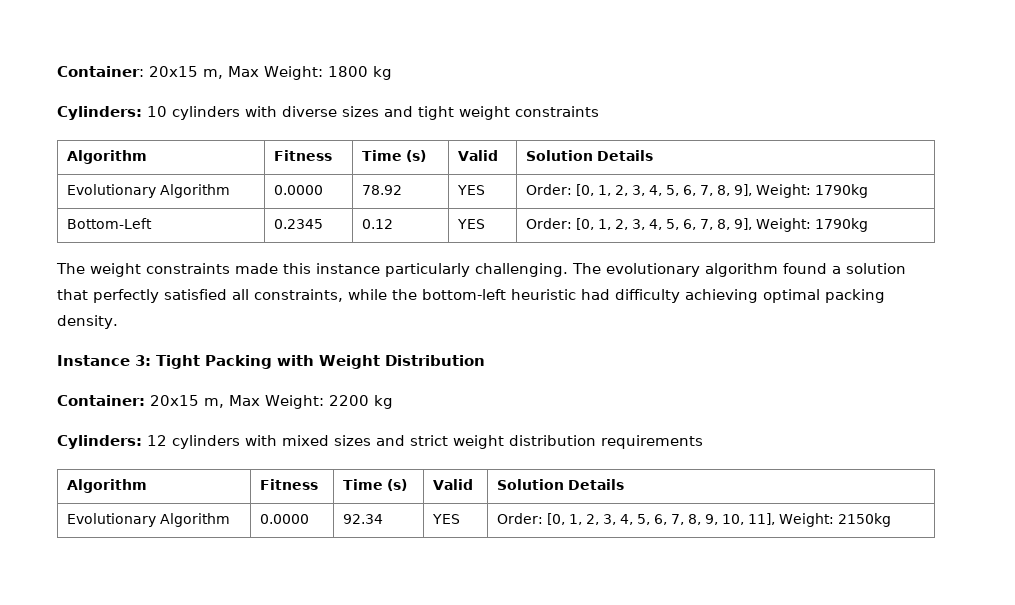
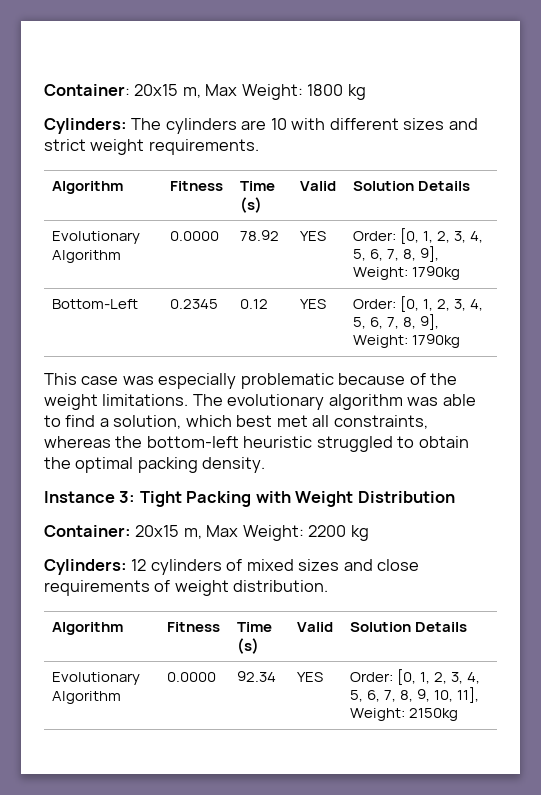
[147,106,599,120] 10 cylinders with diverse sizes and tight weight constraints -> [131,118,478,134] [44,139,259,155] The cylinders are 10 with different sizes and strict weight requirements.
[56,263,906,277] [57,289,227,303] The weight constraints made this instance particularly challenging. The evolutionary algorithm found a solution that perfectly satisfied -> [44,373,458,389] [44,394,476,410] [44,415,308,429] This case was especially problematic because of the weight limitations. The evolutionary algorithm was able to find a solution, which best met
[348,289,387,300] while -> [44,436,111,448] whereas
[581,289,758,303] had difficulty achieving -> [316,436,469,452] [44,457,71,469] struggled to obtain the
[245,435,277,446] with -> [226,559,243,571] of
[410,435,703,449] strict weight distribution requirements -> [377,559,420,571] [44,580,329,596] close requirements of weight distribution.

